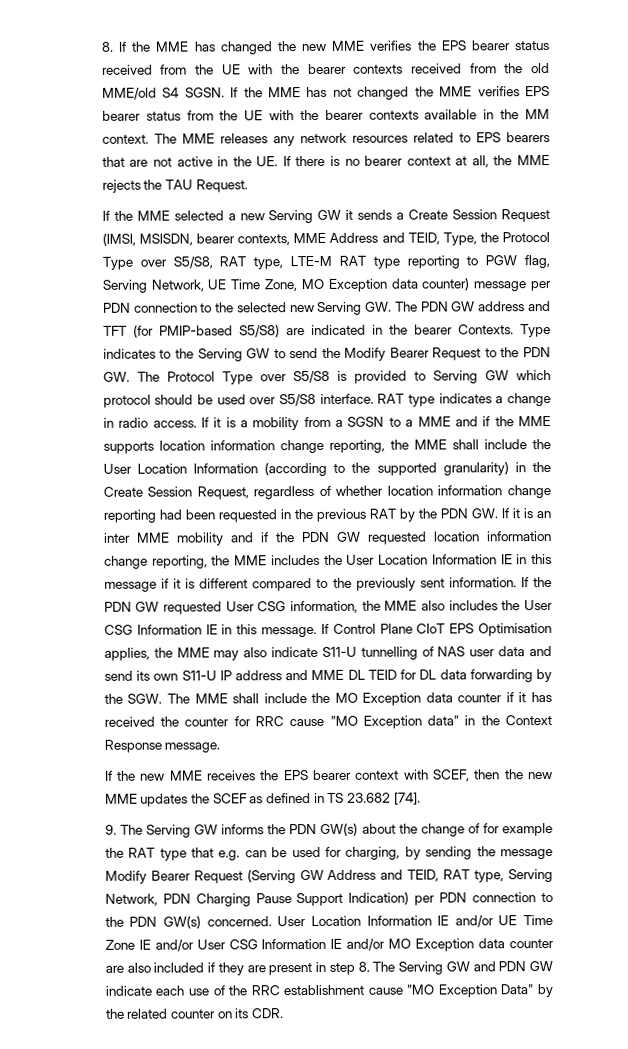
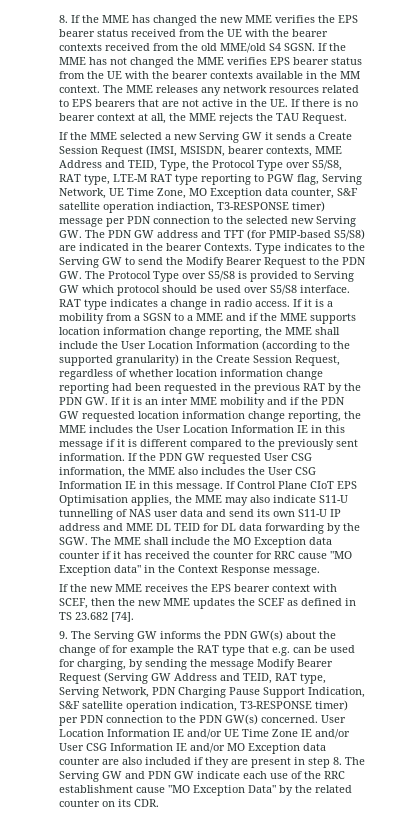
[421,277,471,291] counter) -> [291,188,359,199] [59,201,326,213] counter, S&F satellite operation indiaction, T3-RESPONSE timer)
[348,891,410,905] Indication) -> [308,687,366,698] [59,700,349,712] Indication, S&F satellite operation indication, T3-RESPONSE timer)

